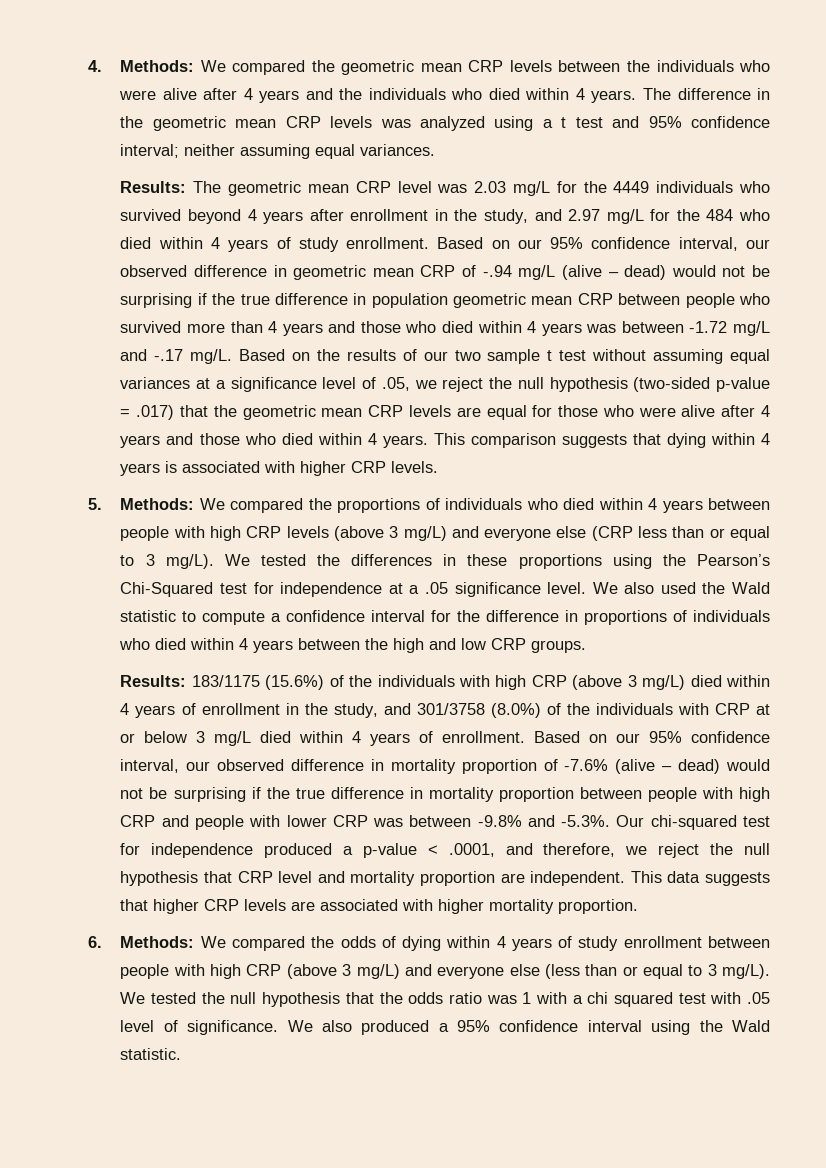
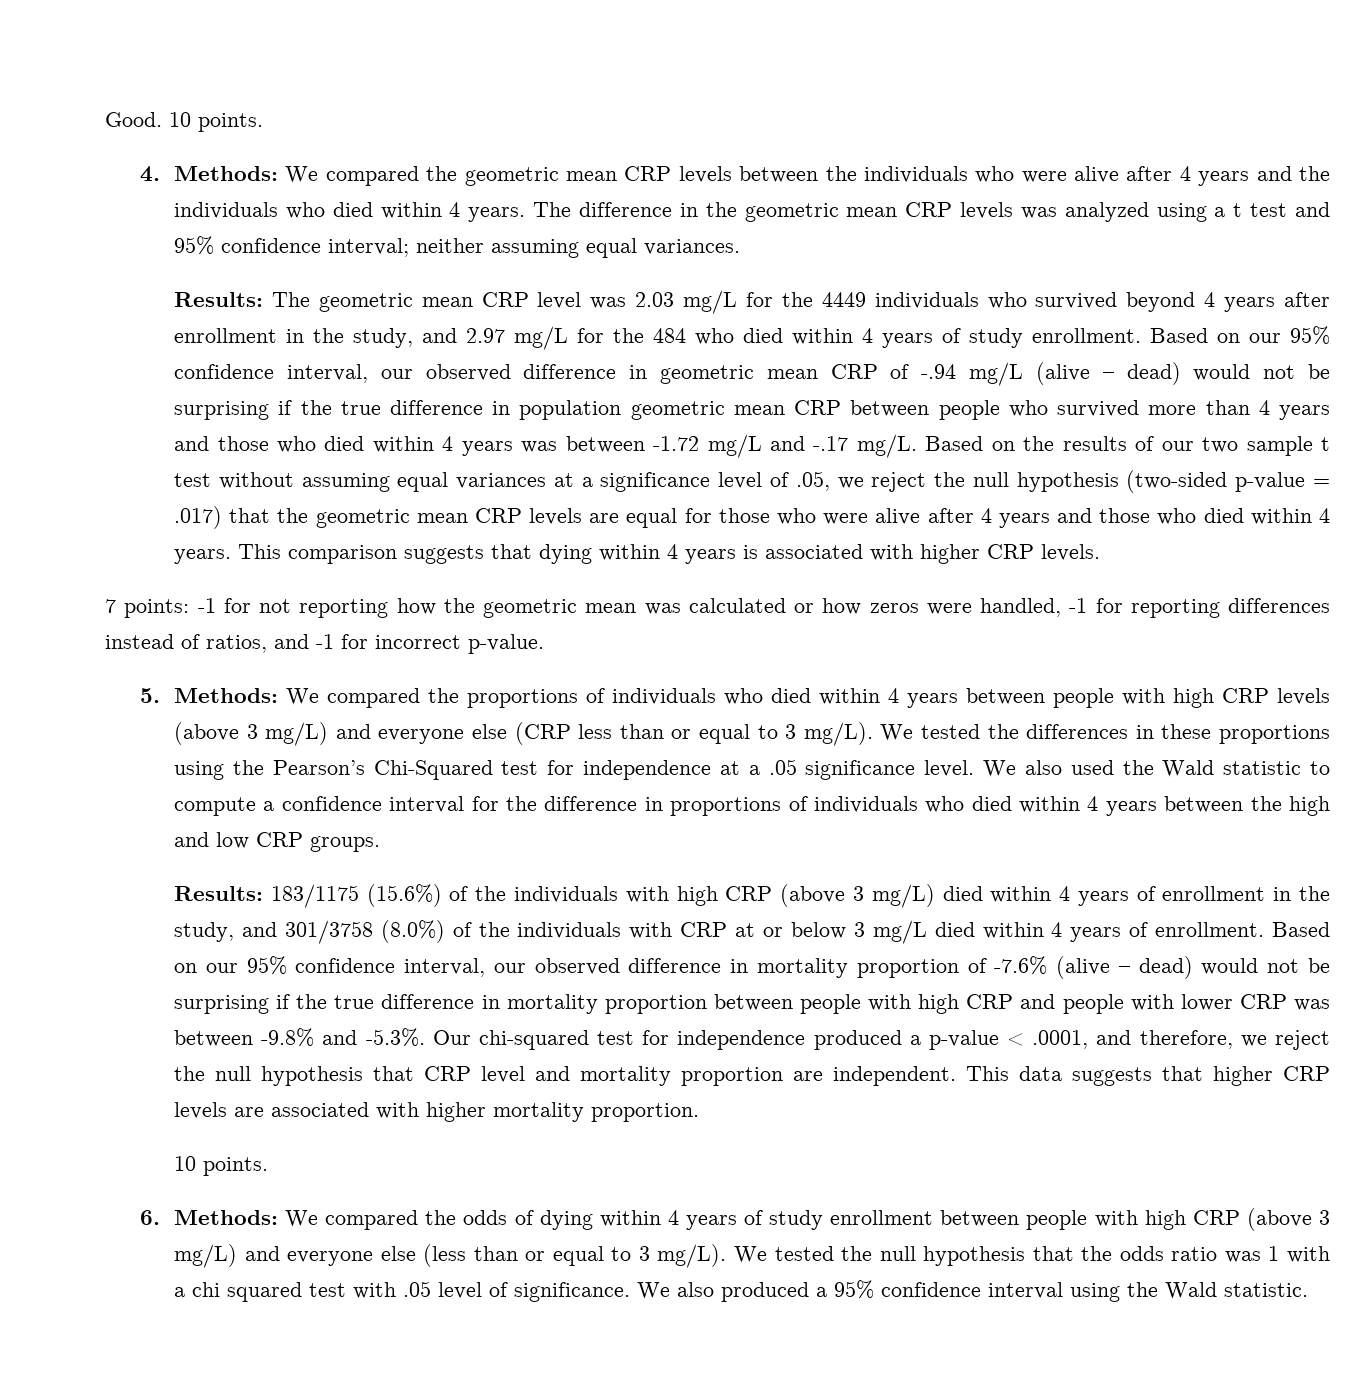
(88, 66) none -> [105,112,263,132] Good. 10 points. //
(439, 467) none -> [105,598,1330,618] [105,634,544,654] // 7 points: -1 for not reporting how the geometric mean was calculated or how zeros were handled, -1 for reporting differences instead of ratios, and -1 for incorrect p-value.
(639, 906) none -> [174,1156,269,1176] // 10 points.

